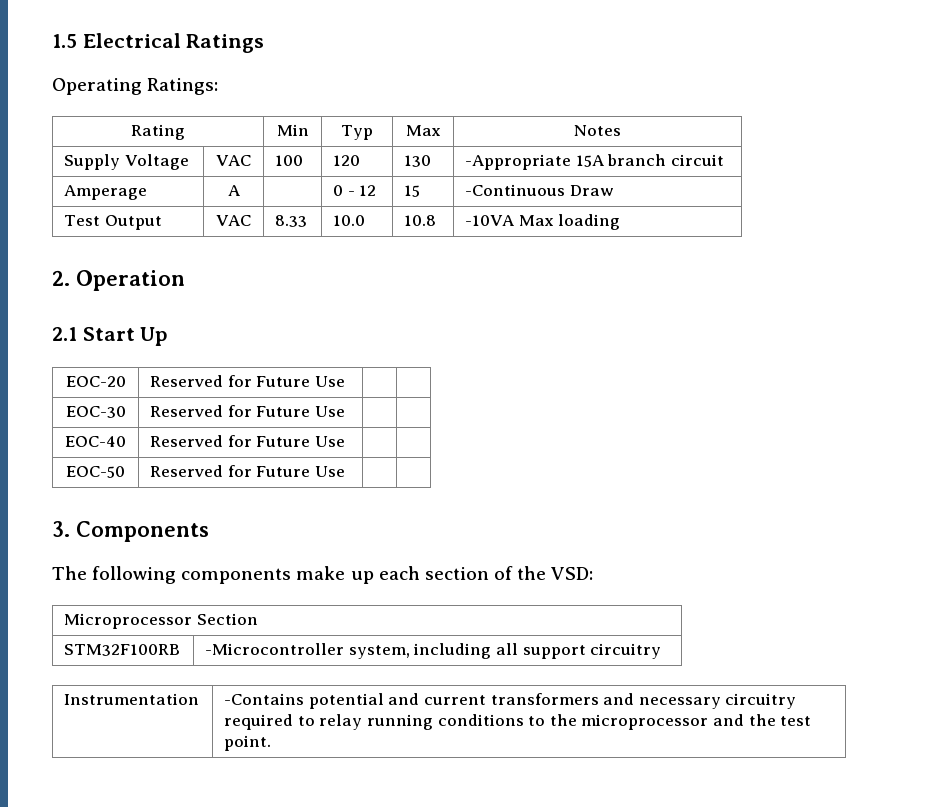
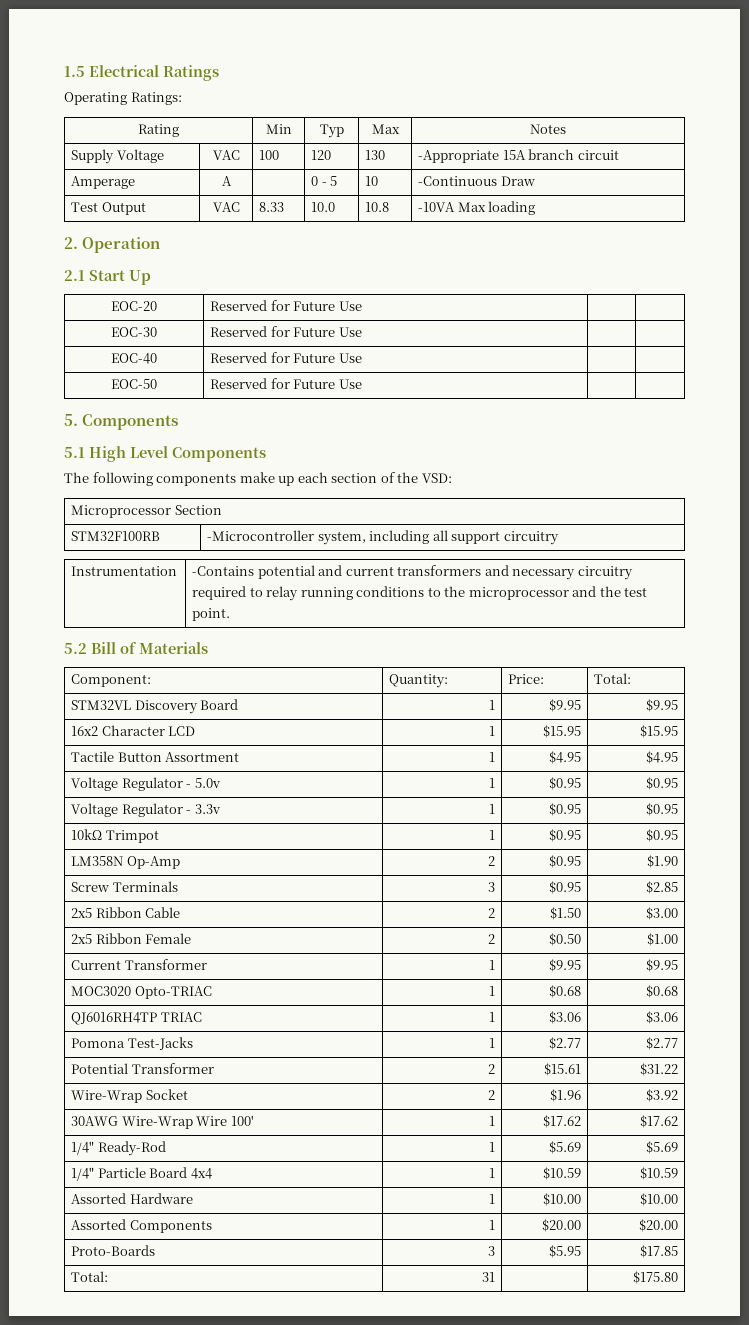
[359,185,377,196] [404,185,421,197] 12 | 15 -> [330,176,338,186] [365,176,379,186] 5 | 10
[52,521,70,537] 3. -> [64,414,179,430] [64,446,168,462] 5. Components // 5.1 High Level
(272, 743) none -> [64,642,208,654] [71,674,152,687] [389,674,449,688] [508,674,545,684] [594,673,632,684] [71,699,239,714] [488,700,495,710] [548,699,581,712] [645,699,678,712] [71,725,196,736] [488,726,495,736] [542,725,581,738] [639,725,678,738] [71,751,240,762] [488,752,495,762] [548,751,581,764] [645,751,678,764] [71,777,221,791] [488,778,495,788] [548,777,581,790] [645,777,678,790] [71,803,221,817] [488,804,495,814] [548,803,581,816] [645,803,678,816] [71,829,159,843] [488,830,495,840] [548,829,581,842] [645,829,678,842] [71,856,180,869] [487,856,495,866] [548,855,581,868] [646,855,678,868] [71,881,178,892] [487,882,495,892] [548,881,581,894] [645,881,678,894] [71,907,181,918] [487,908,495,918] [549,907,581,920] [645,907,678,920] [71,933,192,944] [487,934,495,944] [548,933,581,946] [646,933,678,946] [71,959,207,970] [488,960,495,970] [548,959,581,972] [645,959,678,972] [71,986,212,999] [488,986,495,996] [548,985,581,998] [645,985,678,998] [71,1012,202,1025] [488,1012,495,1022] [548,1011,581,1024] [645,1011,678,1024] [71,1037,193,1050] [488,1038,495,1048] [548,1037,581,1050] [645,1037,678,1050] [71,1063,214,1074] [487,1064,495,1074] [543,1063,581,1076] [639,1063,678,1076] [71,1089,188,1103] [487,1090,495,1100] [549,1089,581,1102] [645,1089,678,1102] [71,1115,254,1129] [488,1116,495,1126] [542,1115,581,1128] [639,1115,678,1128] [71,1141,166,1156] [488,1142,495,1152] [548,1141,581,1154] [645,1141,678,1154] [71,1167,212,1181] [488,1168,495,1178] [542,1167,581,1180] [639,1167,678,1180] [71,1193,193,1204] [488,1194,495,1204] [542,1193,581,1206] [639,1193,678,1206] [71,1219,212,1233] [488,1220,495,1230] [541,1219,581,1232] [638,1219,678,1232] [71,1245,156,1256] [487,1246,495,1256] [548,1245,581,1258] [639,1245,678,1258] [71,1271,109,1282] [481,1272,495,1282] [632,1271,678,1284] // 5.2 Bill of Materials // Component: | Quantity: | Price: | Total: // STM32VL Discovery Board | 1 | $9.95 | $9.95 // 16x2 Character LCD | 1 | $15.95 | $15.95 // Tactile Button Assortment | 1 | $4.95 | $4.95 // Voltage Regulator - 5.0v | 1 | $0.95 | $0.95 // Voltage Regulator - 3.3v | 1 | $0.95 | $0.95 // 10kΩ Trimpot | 1 | $0.95 | $0.95 // LM358N Op-Amp | 2 | $0.95 | $1.90 // Screw Terminals | 3 | $0.95 | $2.85 // 2x5 Ribbon Cable | 2 | $1.50 | $3.00 // 2x5 Ribbon Female | 2 | $0.50 | $1.00 // Current Transformer | 1 | $9.95 | $9.95 // MOC3020 Opto-TRIAC | 1 | $0.68 | $0.68 // QJ6016RH4TP TRIAC | 1 | $3.06 | $3.06 // Pomona Test-Jacks | 1 | $2.77 | $2.77 // Potential Transformer | 2 | $15.61 | $31.22 // Wire-Wrap Socket | 2 | $1.96 | $3.92 // 30AWG Wire-Wrap Wire 100' | 1 | $17.62 | $17.62 // 1/4" Ready-Rod | 1 | $5.69 | $5.69 // 1/4" Particle Board 4x4 | 1 | $10.59 | $10.59 // Assorted Hardware | 1 | $10.00 | $10.00 // Assorted Components | 1 | $20.00 | $20.00 // Proto-Boards | 3 | $5.95 | $17.85 // Total: | 31 | | $175.80

